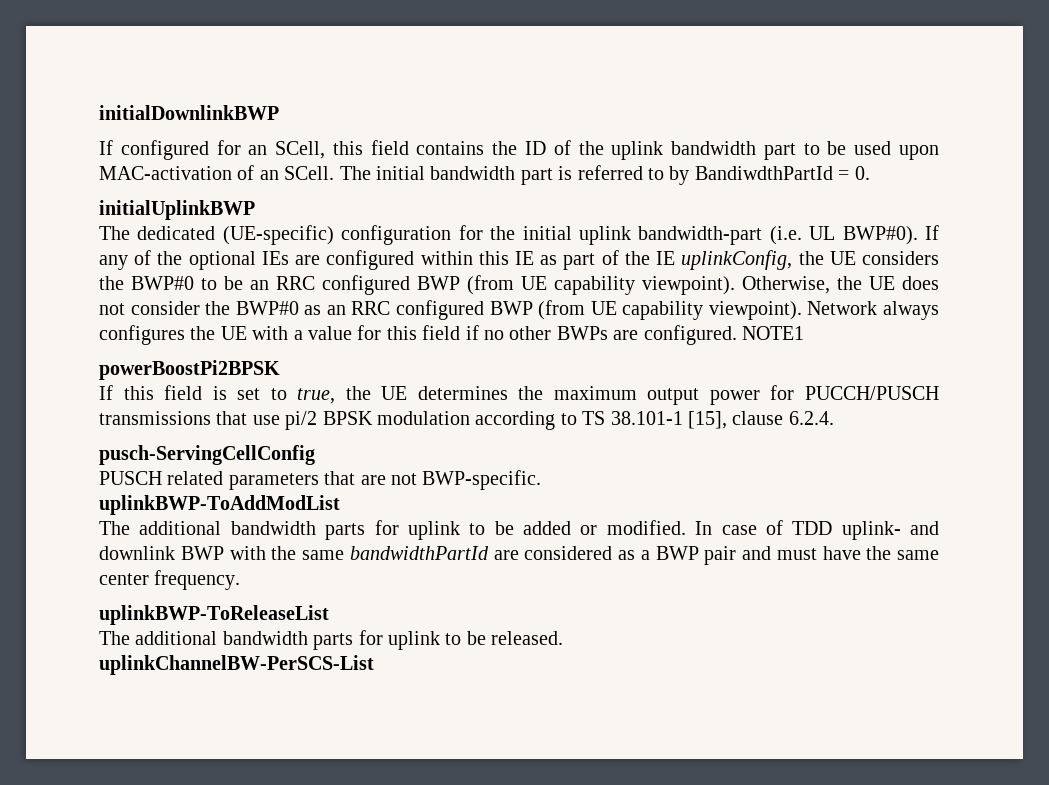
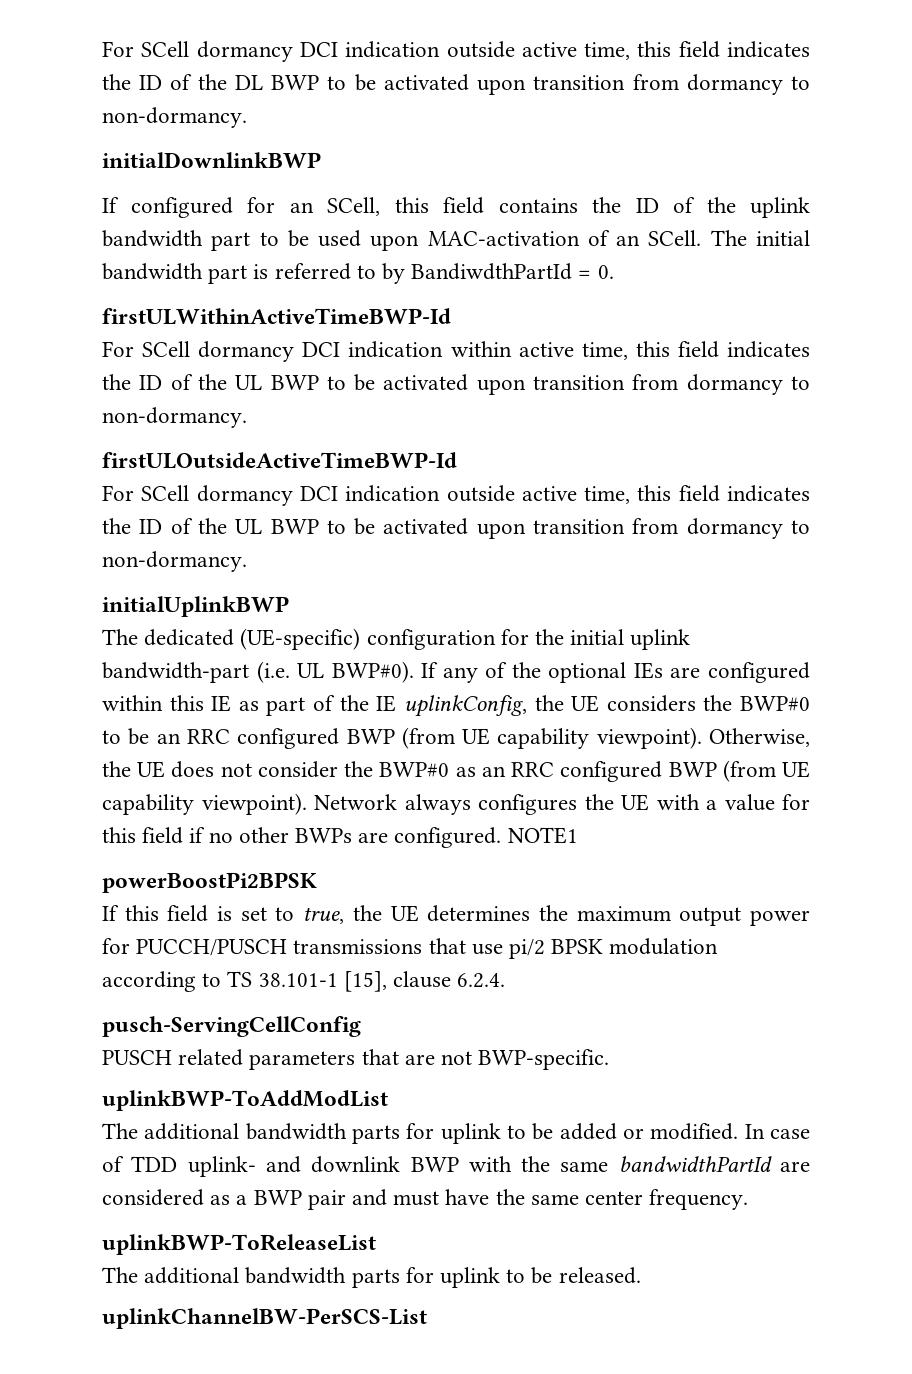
(99, 112) none -> [102,41,810,62] [102,74,811,95] [102,107,247,128] For SCell dormancy DCI indication outside active time, this field indicates the ID of the DL BWP to be activated upon transition from dormancy to non-dormancy. //
(870, 173) none -> [102,308,451,325] [102,341,811,362] [102,374,810,395] [102,407,247,428] [102,452,457,469] [102,485,810,506] [102,518,810,539] [102,551,247,572] // firstULWithinActiveTimeBWP-Id // For SCell dormancy DCI indication within active time, this field indicates the ID of the UL BWP to be activated upon transition from dormancy to non-dormancy. // firstULOutsideActiveTimeBWP-Id // For SCell dormancy DCI indication outside active time, this field indicates the ID of the UL BWP to be activated upon transition from dormancy to non-dormancy.

